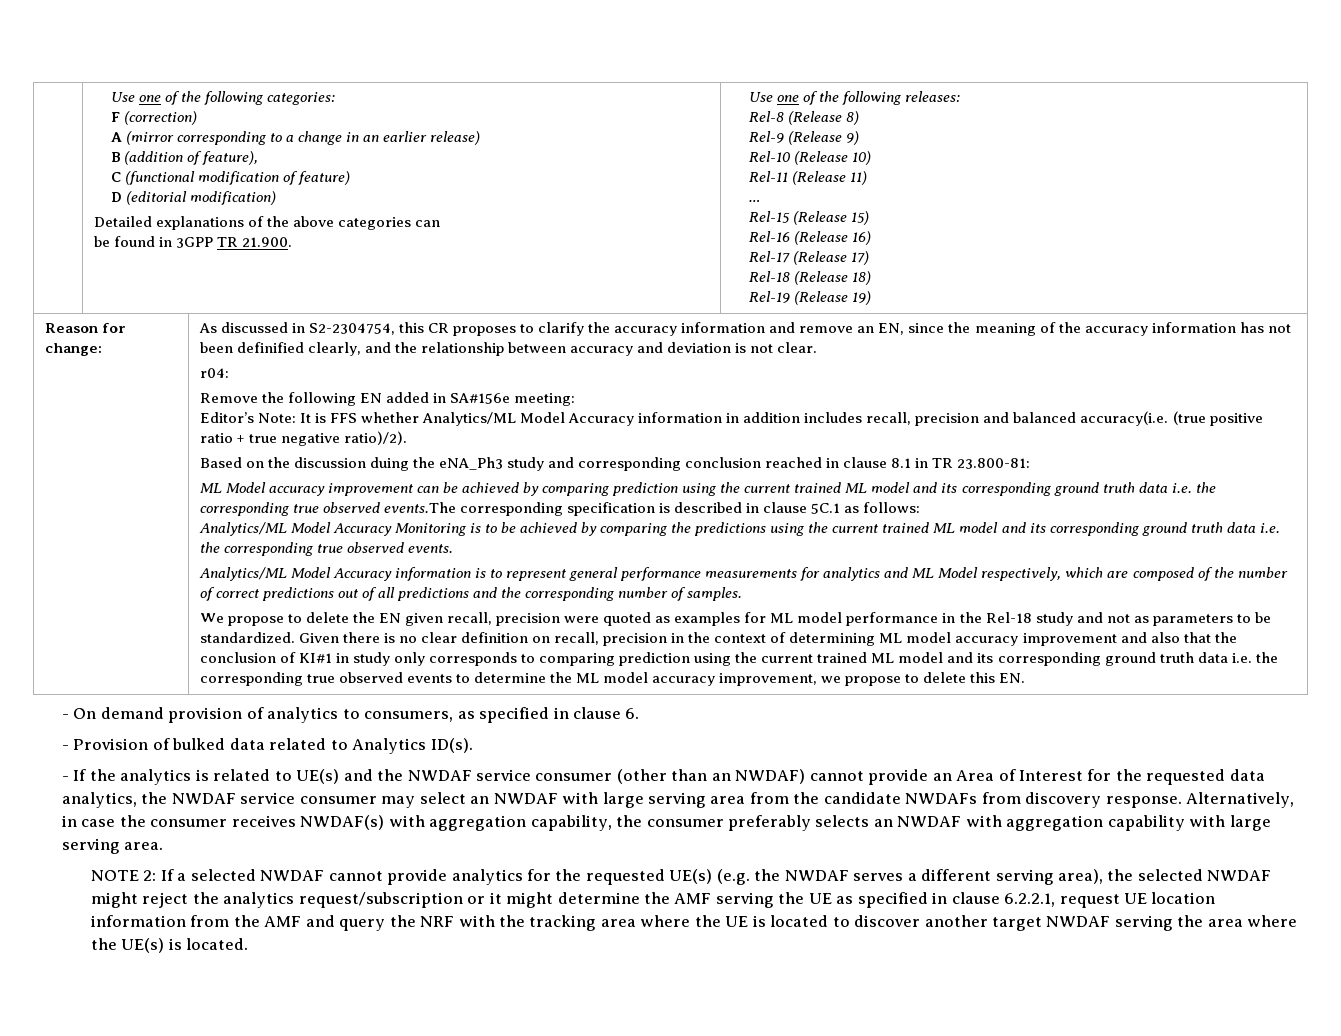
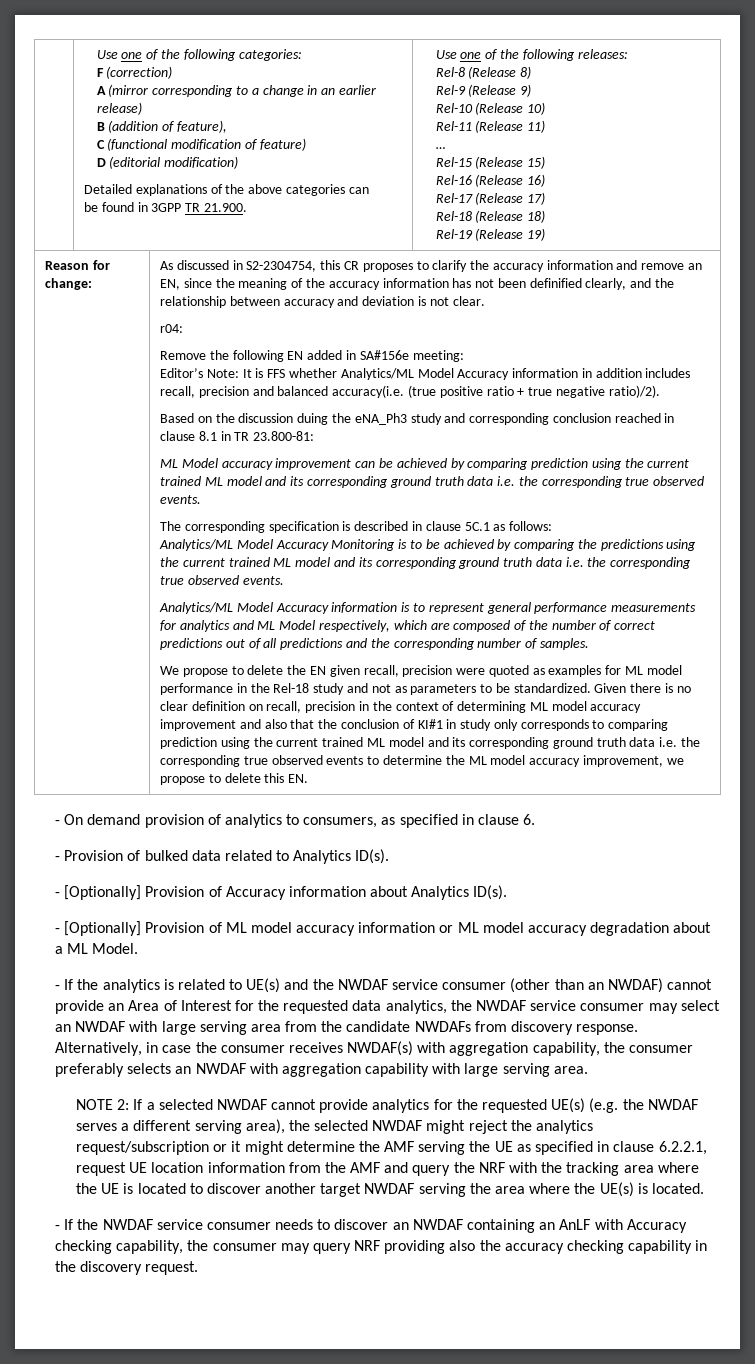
[383,502,456,513] events.The -> [160,495,202,504] [160,521,182,531] events. // The
(473, 745) none -> [54,885,508,900] [54,921,712,936] [54,943,139,954] // - [Optionally] Provision of Accuracy information about Analytics ID(s). // - [Optionally] Provision of ML model accuracy information or ML model accuracy degradation about a ML Model.
(249, 944) none -> [54,1219,687,1233] [54,1240,708,1254] [54,1261,199,1275] // - If the NWDAF service consumer needs to discover an NWDAF containing an AnLF with Accuracy checking capability, the consumer may query NRF providing also the accuracy checking capability in the discovery request.

